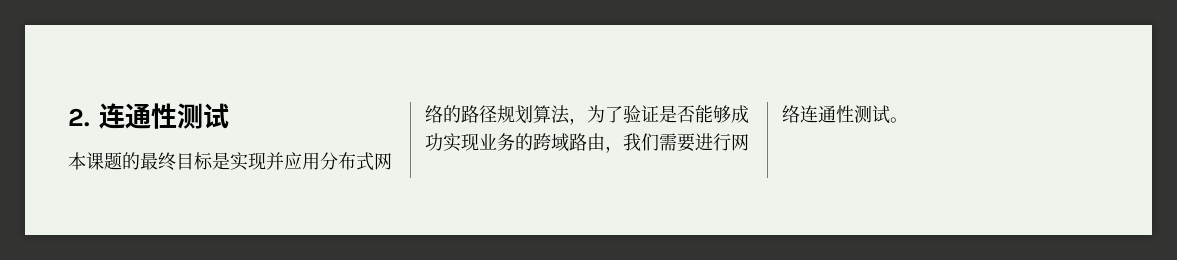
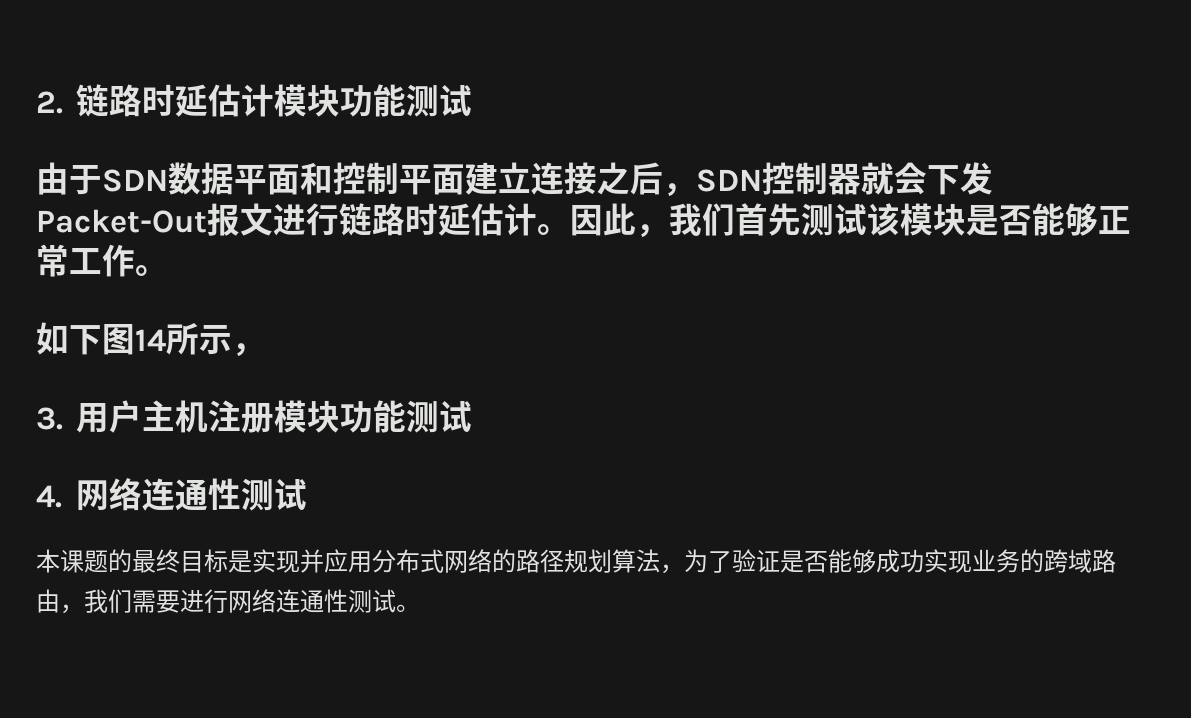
(90, 117) none -> [76,84,473,117] [36,162,993,197] [36,203,1131,238] [36,244,168,277] [36,322,265,357] [36,400,473,433] [36,478,143,511] 链路时延估计模块功能测试 // 由于SDN数据平面和控制平面建立连接之后，SDN控制器就会下发Packet-Out报文进行链路时延估计。因此，我们首先测试该模块是否能够正常工作。 // 如下图14所示， // 3.用户主机注册模块功能测试 // 4.网络

